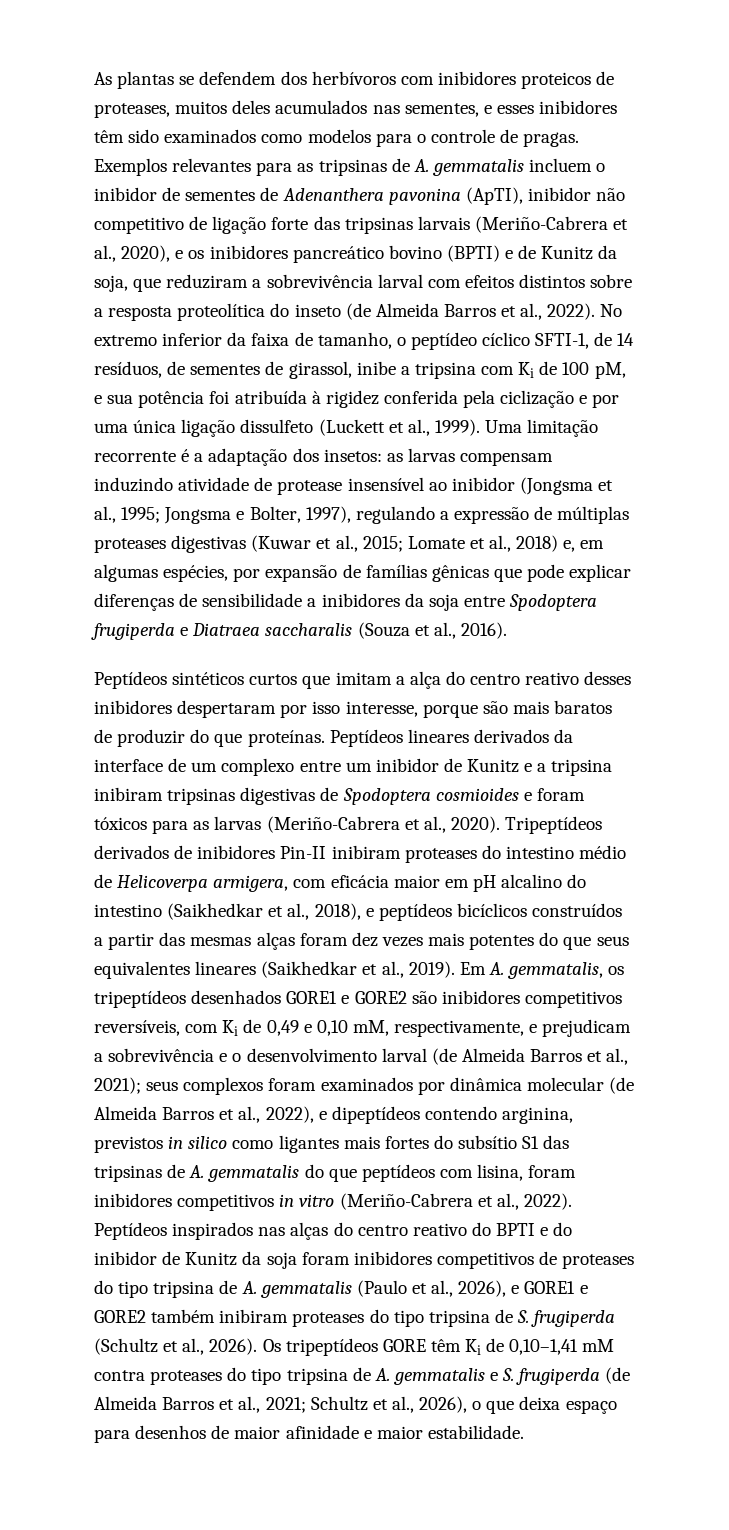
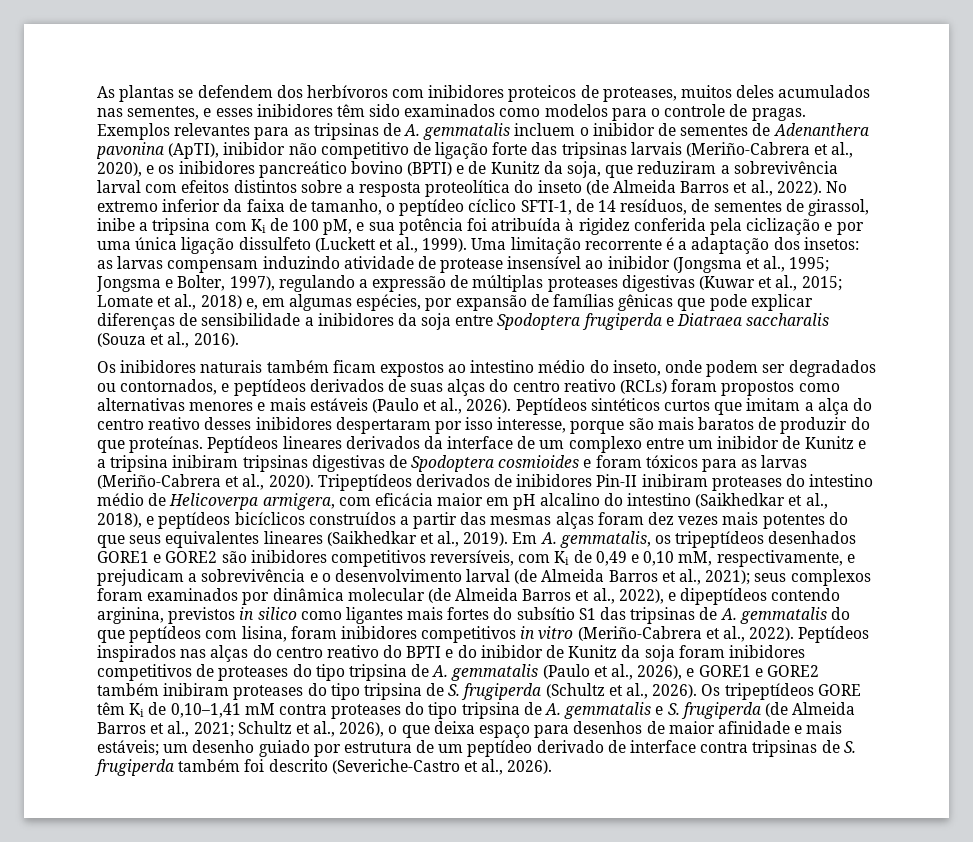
(507, 630) none -> [97,360,876,377] [97,379,840,396] [97,398,512,414] Os inibidores naturais também ficam expostos ao intestino médio do inseto, onde podem ser degradados ou contornados, e peptídeos derivados de suas alças do centro reativo (RCLs) foram propostos como alternativas menores e mais estáveis (Paulo et al., 2026).
[376,1425,524,1439] maior estabilidade. -> [806,721,843,734] [97,740,856,757] [94,759,553,776] mais estáveis; um desenho guiado por estrutura de um peptídeo derivado de interface contra tripsinas de S. frugiperda também foi descrito (Severiche-Castro et al., 2026).

